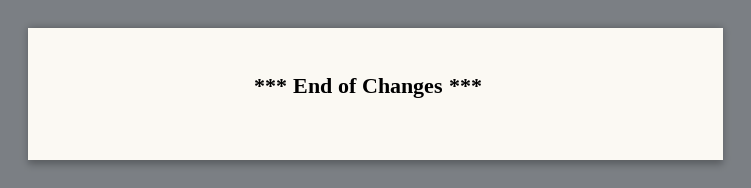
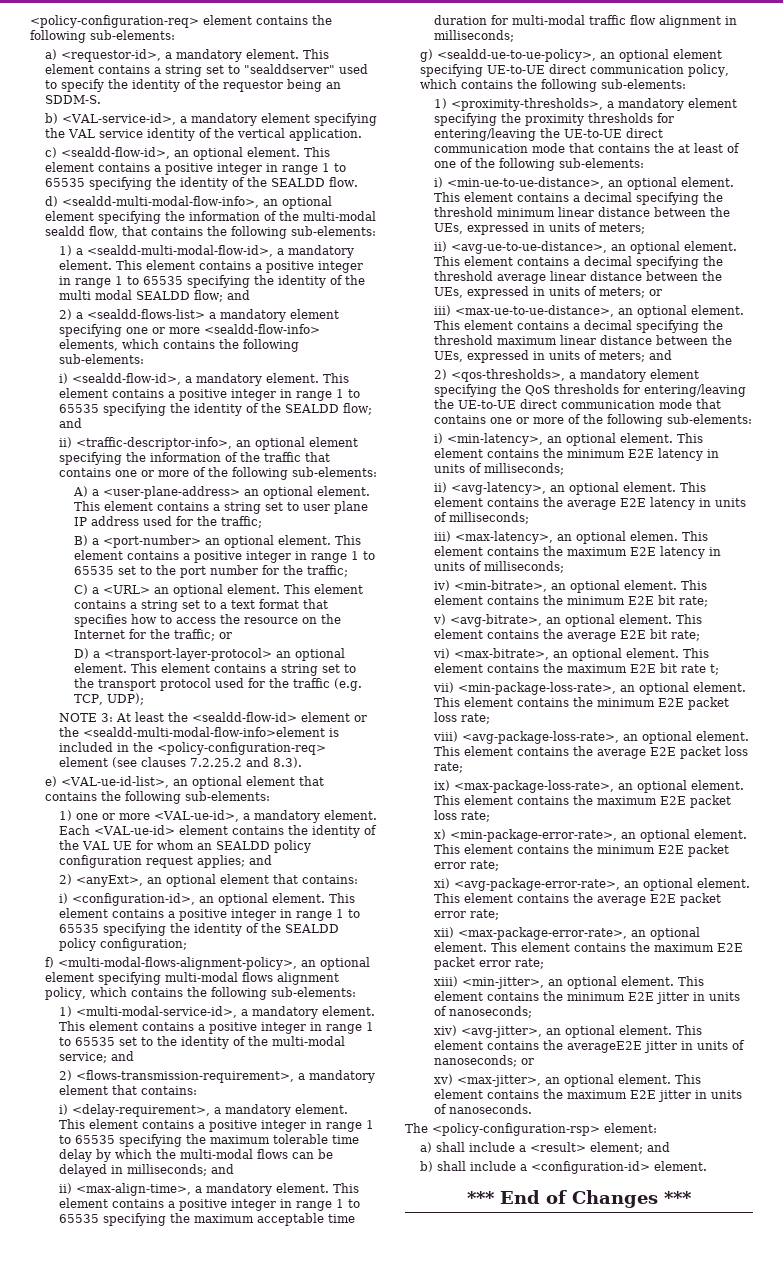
(254, 86) none -> [30,15,332,28] [30,30,175,43] [44,49,329,62] [44,64,368,77] [44,79,341,92] [44,95,101,104] [44,113,377,126] [44,128,362,141] [44,147,330,160] [44,162,346,175] [44,177,358,190] [44,196,332,209] [44,211,376,224] [44,226,376,239] [59,245,355,258] [59,260,364,273] [59,275,366,288] [59,290,251,302] [59,309,340,322] [59,324,321,337] [59,339,300,352] [59,354,145,364] [59,373,350,386] [59,388,361,401] [59,403,373,416] [59,418,83,428] [59,437,359,450] [59,452,331,465] [59,467,378,480] [72,486,370,499] [73,501,368,514] [73,516,262,528] [73,535,361,548] [73,550,375,563] [73,565,348,578] [73,584,363,597] [73,599,328,612] [73,614,341,627] [73,629,232,641] [73,648,345,661] [73,663,356,676] [73,678,362,691] [73,693,144,705] [59,712,368,722] [59,727,340,737] [59,742,327,755] [59,757,303,768] [44,776,324,789] [44,791,270,804] [59,810,378,823] [59,825,378,838] [59,840,312,853] [59,855,273,868] [59,874,359,887] [59,893,356,906] [59,908,361,921] [59,923,340,936] [59,938,188,951] [44,957,370,970] [44,972,339,985] [44,987,356,1000] [59,1006,376,1019] [59,1021,375,1034] [59,1036,346,1049] [59,1051,135,1063] [59,1070,376,1083] [59,1085,198,1095] [59,1104,349,1117] [59,1119,375,1132] [59,1134,360,1147] [59,1149,334,1162] [59,1164,235,1177] [59,1183,360,1196] [59,1198,361,1211] [59,1213,356,1226] [434,15,738,28] [434,30,515,42] [419,49,722,62] [419,64,729,77] [419,79,686,92] [434,98,738,111] [434,113,675,126] [434,128,664,141] [434,143,741,153] [434,158,645,171] [434,177,735,190] [434,192,724,205] [434,207,731,217] [434,222,646,235] [434,241,738,254] [434,256,724,269] [434,271,723,284] [434,286,663,299] [434,305,745,318] [434,320,724,333] [434,335,733,345] [434,350,673,363] [434,369,700,382] [434,384,747,397] [434,399,722,409] [434,414,753,427] [434,433,704,446] [434,448,720,461] [434,463,565,475] [434,482,707,495] [434,497,747,510] [434,512,530,524] [434,531,709,544] [434,546,722,559] [434,561,565,573] [434,580,708,593] [434,595,709,607] [433,614,703,627] [434,629,701,642] [433,648,710,661] [434,663,720,675] [433,682,747,695] [434,697,730,710] [434,712,491,724] [433,731,750,744] [434,746,749,759] [434,762,464,773] [434,780,745,793] [434,795,732,808] [434,810,491,822] [434,829,748,842] [434,844,730,857] [434,860,500,871] [434,878,751,891] [434,893,722,906] [434,909,500,920] [434,927,701,940] [434,942,744,952] [434,957,545,970] [434,976,705,989] [434,991,741,1004] [434,1006,533,1018] [434,1025,703,1038] [434,1040,746,1053] [434,1055,535,1067] [434,1074,702,1087] [434,1089,743,1102] [434,1104,533,1114] [405,1123,657,1136] [419,1142,670,1154] [419,1161,707,1174] <policy-configuration-req> element contains the following sub-elements: // a) <requestor-id>, a mandatory element. This element contains a string set to "sealddserver" used to specify the identity of the requestor being an SDDM-S. // b) <VAL-service-id>, a mandatory element specifying the VAL service identity of the vertical application. // c) <sealdd-flow-id>, an optional element. This element contains a positive integer in range 1 to 65535 specifying the identity of the SEALDD flow. // d) <sealdd-multi-modal-flow-info>, an optional element specifying the information of the multi-modal sealdd flow, that contains the following sub-elements: // 1) a <sealdd-multi-modal-flow-id>, a mandatory element. This element contains a positive integer in range 1 to 65535 specifying the identity of the multi modal SEALDD flow; and // 2) a <sealdd-flows-list> a mandatory element specifying one or more <sealdd-flow-info> elements, which contains the following sub-elements: // i) <sealdd-flow-id>, a mandatory element. This element contains a positive integer in range 1 to 65535 specifying the identity of the SEALDD flow; and // ii) <traffic-descriptor-info>, an optional element specifying the information of the traffic that contains one or more of the following sub-elements: // A) a <user-plane-address> an optional element. This element contains a string set to user plane IP address used for the traffic; // B) a <port-number> an optional element. This element contains a positive integer in range 1 to 65535 set to the port number for the traffic; // C) a <URL> an optional element. This element contains a string set to a text format that specifies how to access the resource on the Internet for the traffic; or // D) a <transport-layer-protocol> an optional element. This element contains a string set to the transport protocol used for the traffic (e.g. TCP, UDP); // NOTE 3: At least the <sealdd-flow-id> element or the <sealdd-multi-modal-flow-info>element is included in the <policy-configuration-req> element (see clauses 7.2.25.2 and 8.3). // e) <VAL-ue-id-list>, an optional element that contains the following sub-elements: // 1) one or more <VAL-ue-id>, a mandatory element. Each <VAL-ue-id> element contains the identity of the VAL UE for whom an SEALDD policy configuration request applies; and // 2) <anyExt>, an optional element that contains: // i) <configuration-id>, an optional element. This element contains a positive integer in range 1 to 65535 specifying the identity of the SEALDD policy configuration; // f) <multi-modal-flows-alignment-policy>, an optional element specifying multi-modal flows alignment policy, which contains the following sub-elements: // 1) <multi-modal-service-id>, a mandatory element. This element contains a positive integer in range 1 to 65535 set to the identity of the multi-modal service; and // 2) <flows-transmission-requirement>, a mandatory element that contains: // i) <delay-requirement>, a mandatory element. This element contains a positive integer in range 1 to 65535 specifying the maximum tolerable time delay by which the multi-modal flows can be delayed in milliseconds; and // ii) <max-align-time>, a mandatory element. This element contains a positive integer in range 1 to 65535 specifying the maximum acceptable time duration for multi-modal traffic flow alignment in milliseconds; // g) <sealdd-ue-to-ue-policy>, an optional element specifying UE-to-UE direct communication policy, which contains the following sub-elements: // 1) <proximity-thresholds>, a mandatory element specifying the proximity thresholds for entering/leaving the UE-to-UE direct communication mode that contains the at least of one of the following sub-elements: // i) <min-ue-to-ue-distance>, an optional element. This element contains a decimal specifying the threshold minimum linear distance between the UEs, expressed in units of meters; // ii) <avg-ue-to-ue-distance>, an optional element. This element contains a decimal specifying the threshold average linear distance between the UEs, expressed in units of meters; or // iii) <max-ue-to-ue-distance>, an optional element. This element contains a decimal specifying the threshold maximum linear distance between the UEs, expressed in units of meters; and // 2) <qos-thresholds>, a mandatory element specifying the QoS thresholds for entering/leaving the UE-to-UE direct communication mode that contains one or more of the following sub-elements: // i) <min-latency>, an optional element. This element contains the minimum E2E latency in units of milliseconds; // ii) <avg-latency>, an optional element. This element contains the average E2E latency in units of milliseconds; // iii) <max-latency>, an optional elemen. This element contains the maximum E2E latency in units of milliseconds; // iv) <min-bitrate>, an optional element. This element contains the minimum E2E bit rate; // v) <avg-bitrate>, an optional element. This element contains the average E2E bit rate; // vi) <max-bitrate>, an optional element. This element contains the maximum E2E bit rate t; // vii) <min-package-loss-rate>, an optional element. This element contains the minimum E2E packet loss rate; // viii) <avg-package-loss-rate>, an optional element. This element contains the average E2E packet loss rate; // ix) <max-package-loss-rate>, an optional element. This element contains the maximum E2E packet loss rate; // x) <min-package-error-rate>, an optional element. This element contains the minimum E2E packet error rate; // xi) <avg-package-error-rate>, an optional element. This element contains the average E2E packet error rate; // xii) <max-package-error-rate>, an optional element. This element contains the maximum E2E packet error rate; // xiii) <min-jitter>, an optional element. This element contains the minimum E2E jitter in units of nanoseconds; // xiv) <avg-jitter>, an optional element. This element contains the averageE2E jitter in units of nanoseconds; or // xv) <max-jitter>, an optional element. This element contains the maximum E2E jitter in units of nanoseconds. // The <policy-configuration-rsp> element: // a) shall include a <result> element; and // b) shall include a <configuration-id> element. //

